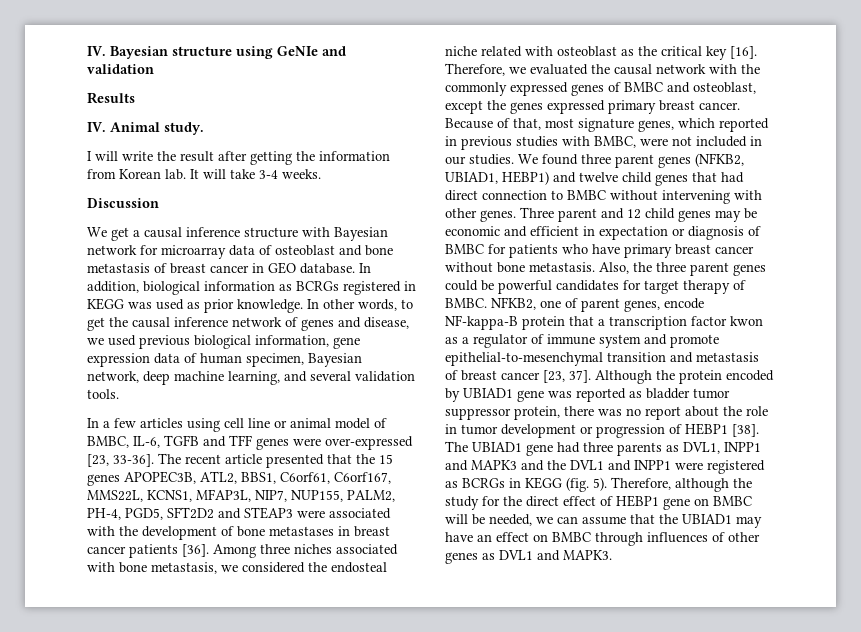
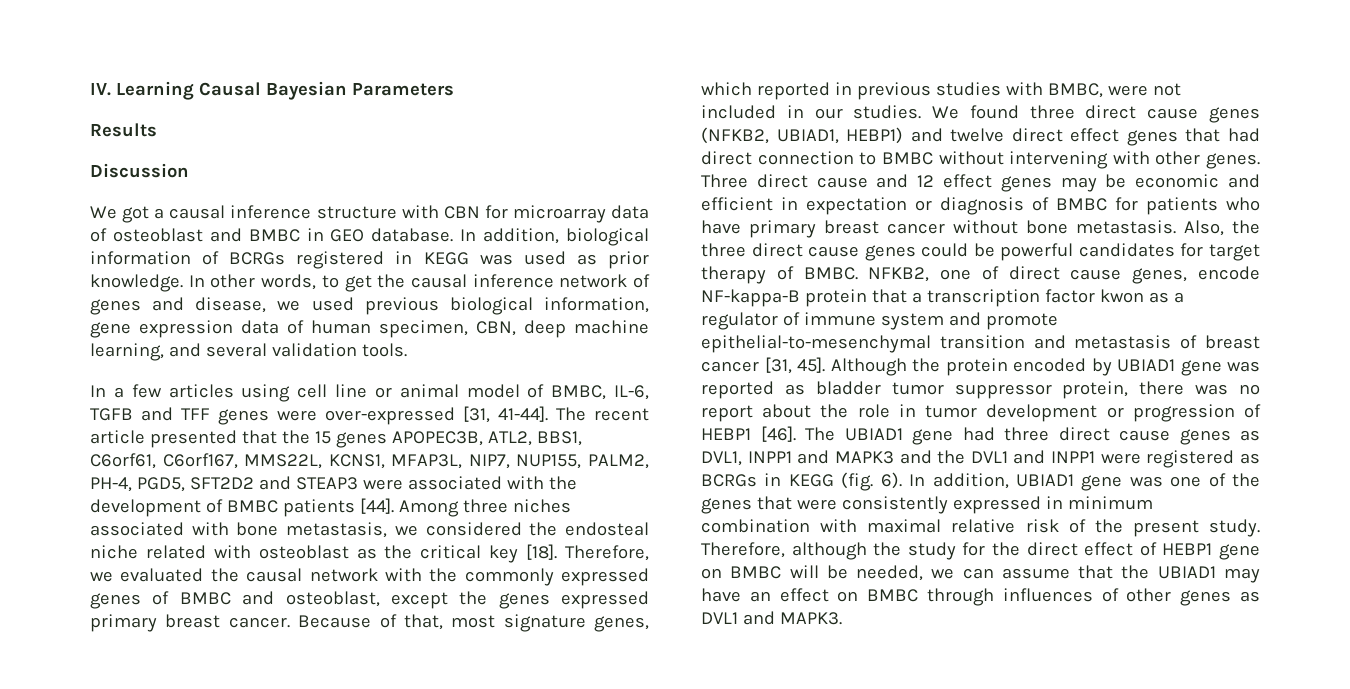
[87,46,346,59] [87,64,154,74] [87,92,135,104] [87,122,204,135] [87,151,390,165] [87,169,321,180] IV. Bayesian structure using GeNIe and validation // Results // IV. Animal study. // I will write the result after getting the information from Korean lab. It will take 3-4 weeks. -> [90,81,454,100] [90,123,157,137] IV. Learning Causal Bayesian Parameters // Results
[111,227,129,241] get -> [122,206,150,223] got
[334,227,388,241] [87,245,137,255] Bayesian network -> [443,206,480,219] CBN
[365,245,393,256] [87,263,249,274] bone metastasis of breast cancer -> [248,229,300,242] BMBC
[279,284,292,291] as -> [202,251,220,265] of
[308,353,362,367] [87,371,139,383] Bayesian network, -> [476,321,516,336] CBN,
[87,454,154,467] [23, 33-36]. -> [463,406,548,423] [31, 41-44].
[237,526,390,537] [87,544,209,558] bone metastases in breast cancer patients [36]. -> [226,498,394,517] BMBC patients [44].
[730,46,757,59] [16]. -> [526,544,558,560] [18].
[615,154,654,168] parent -> [1085,105,1199,119] direct cause
[622,172,652,183] child -> [1011,128,1120,142] direct effect
[558,208,597,222] parent -> [756,174,868,188] direct cause
[645,208,675,219] child -> [943,174,992,188] effect
[690,262,729,276] parent -> [751,243,860,257] direct cause
[581,298,620,312] parent -> [1008,266,1122,280] direct cause
[543,370,591,383] [23, 37]. -> [764,357,825,374] [31, 45].
[732,424,759,437] [38]. -> [760,426,796,442] [46].
[617,442,662,456] parents -> [1058,427,1231,445] direct cause genes
[593,477,607,491] 5). -> [880,472,1260,491] [701,496,1153,514] [701,519,1260,537] 6). In addition, UBIAD1 gene was one of the genes that were consistently expressed in minimum combination with maximal relative risk of the present study.

